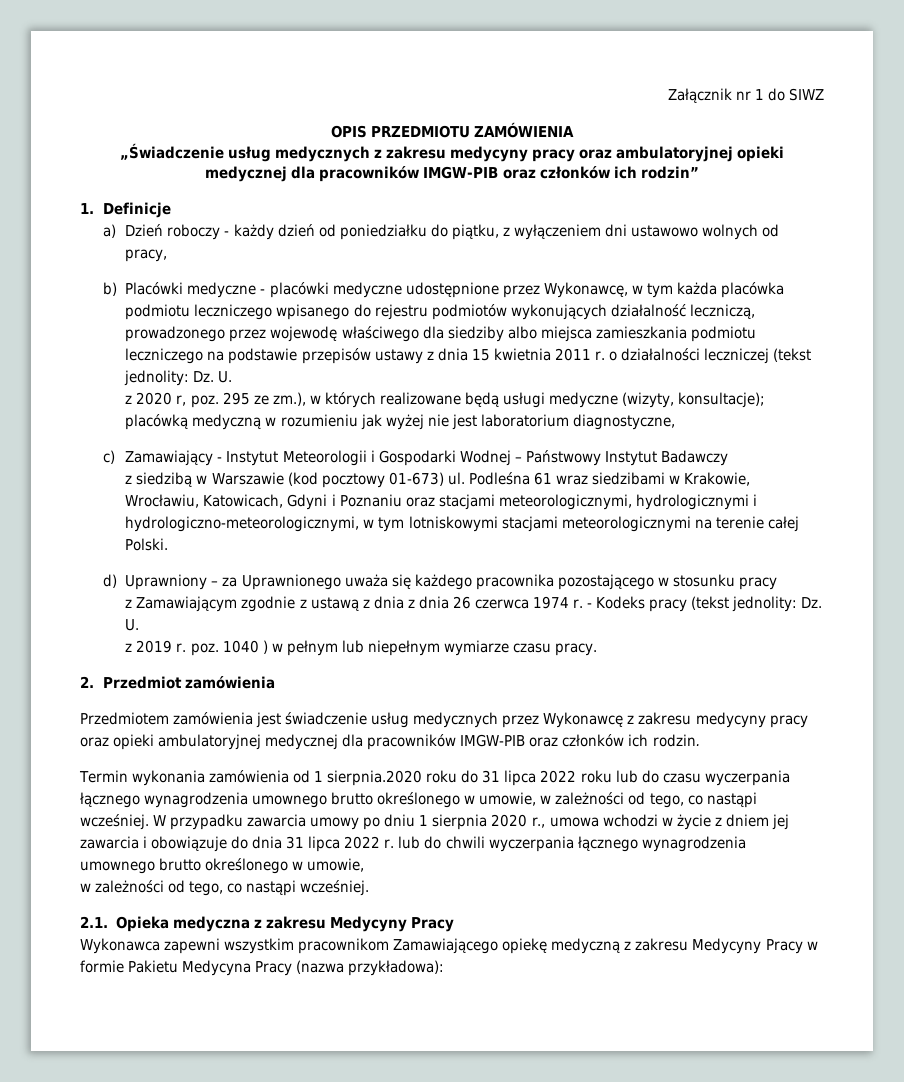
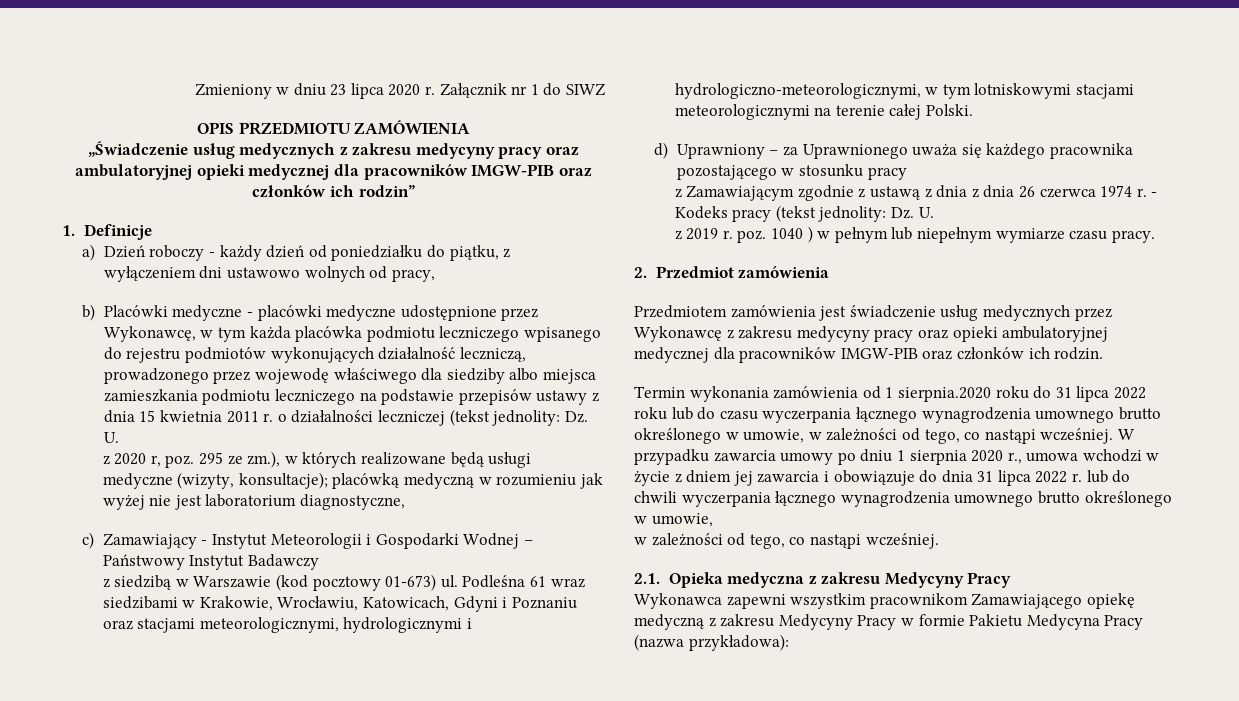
(667, 95) none -> [194,83,436,99] Zmieniony w dniu 23 lipca 2020 r.

